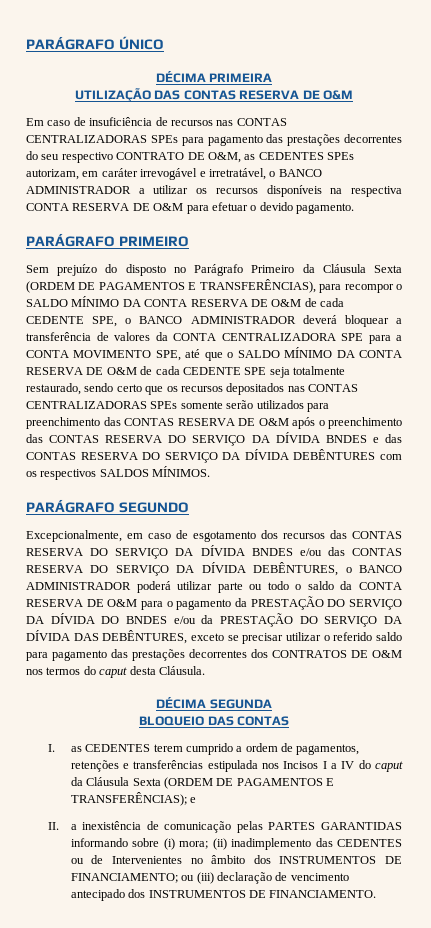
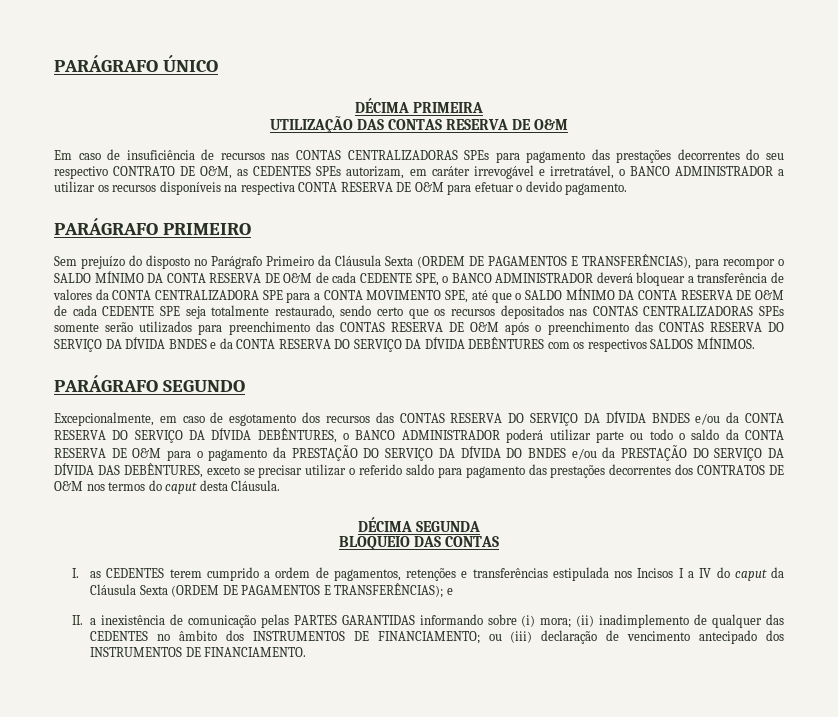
[384,434,402,443] [26,452,76,460] das CONTAS -> [219,338,276,349] da CONTA
[327,547,402,556] das CONTAS -> [726,412,785,423] da CONTA
[315,838,402,847] [70,855,183,864] das CEDENTES ou de Intervenientes -> [694,614,784,628] [90,631,149,641] de qualquer das CEDENTES

